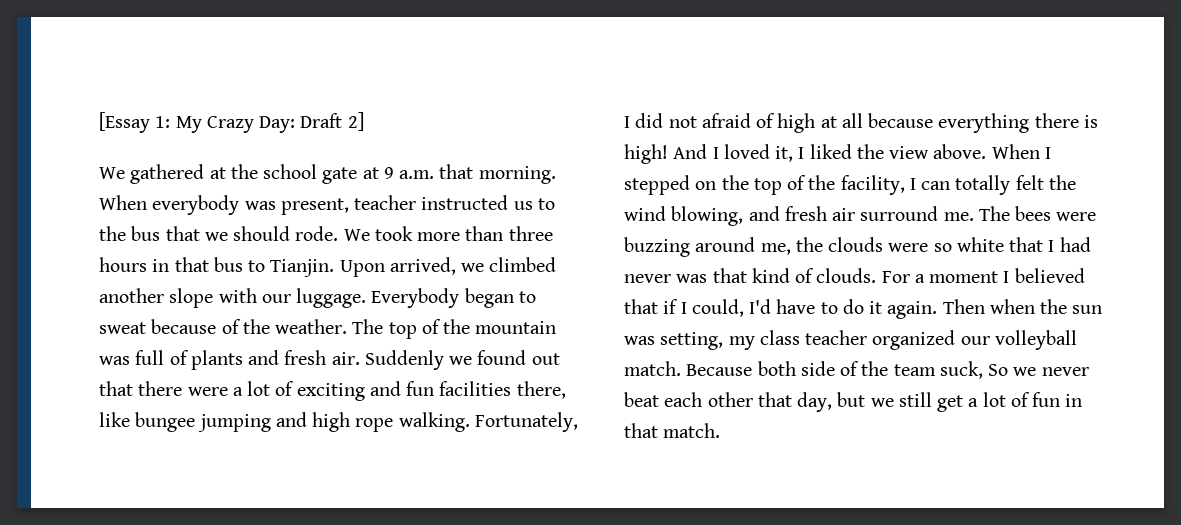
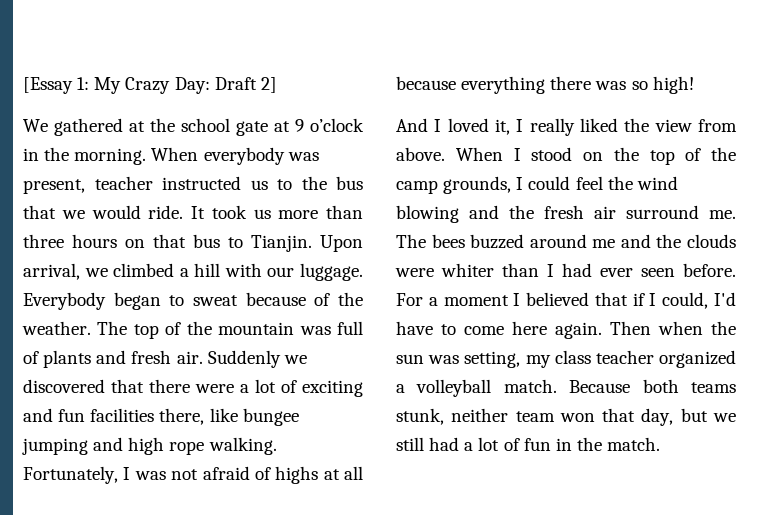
[399,164,474,179] a.m. that -> [310,118,364,132] [23,147,70,161] o’clock in the
[233,226,413,241] should rode. We took -> [91,205,271,219] would ride. It took us
[152,259,170,272] in -> [125,239,145,248] on
[389,257,456,275] arrived, -> [23,263,80,280] arrival,
[99,288,214,308] another slope -> [179,263,221,277] a hill
[477,350,560,365] found out -> [23,379,105,393] discovered
[635,113,664,128] did -> [134,471,166,480] was
[777,113,816,133] high -> [275,466,319,484] highs
[1083,115,1098,128] is -> [595,81,648,90] was so
(668, 154) none -> (694, 85) //
(805, 153) none -> [529,118,575,136] really
(930, 152) none -> [698,119,737,132] from
[624,175,690,195] stepped -> [531,147,573,161] stood
[840,175,1076,195] [624,206,780,226] facility, I can totally felt the wind blowing, and -> [396,176,678,194] [396,205,534,223] camp grounds, I could feel the wind blowing and the
[1056,212,1097,221] [624,237,1091,257] [624,268,877,283] were buzzing around me, the clouds were so white that I had never was that kind of clouds. -> [470,234,736,249] [395,263,736,277] buzzed around me and the clouds were whiter than I had ever seen before.
[842,299,883,314] do it -> [464,321,547,335] come here
[960,336,990,345] our -> [396,384,405,393] a
[800,361,1089,379] [624,392,753,407] side of the team suck, So we never beat each other -> [691,382,736,393] [396,408,595,425] teams stunk, neither team won
[937,395,964,412] get -> [429,437,460,451] had
[624,423,658,438] that -> [576,437,602,451] the

